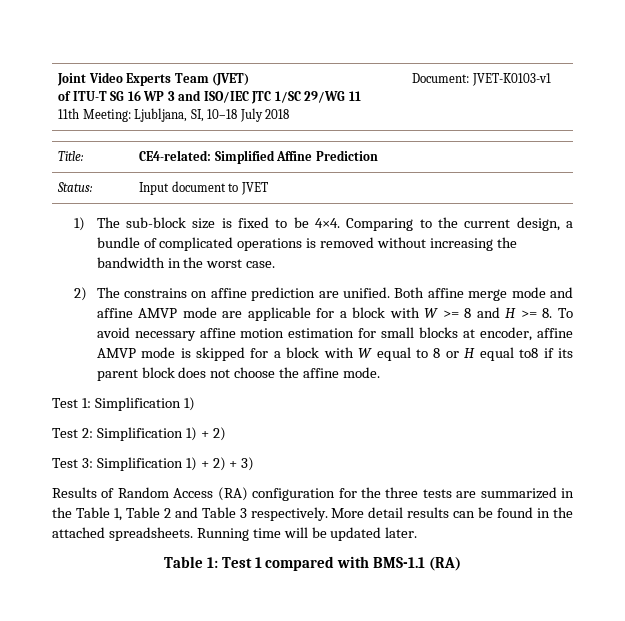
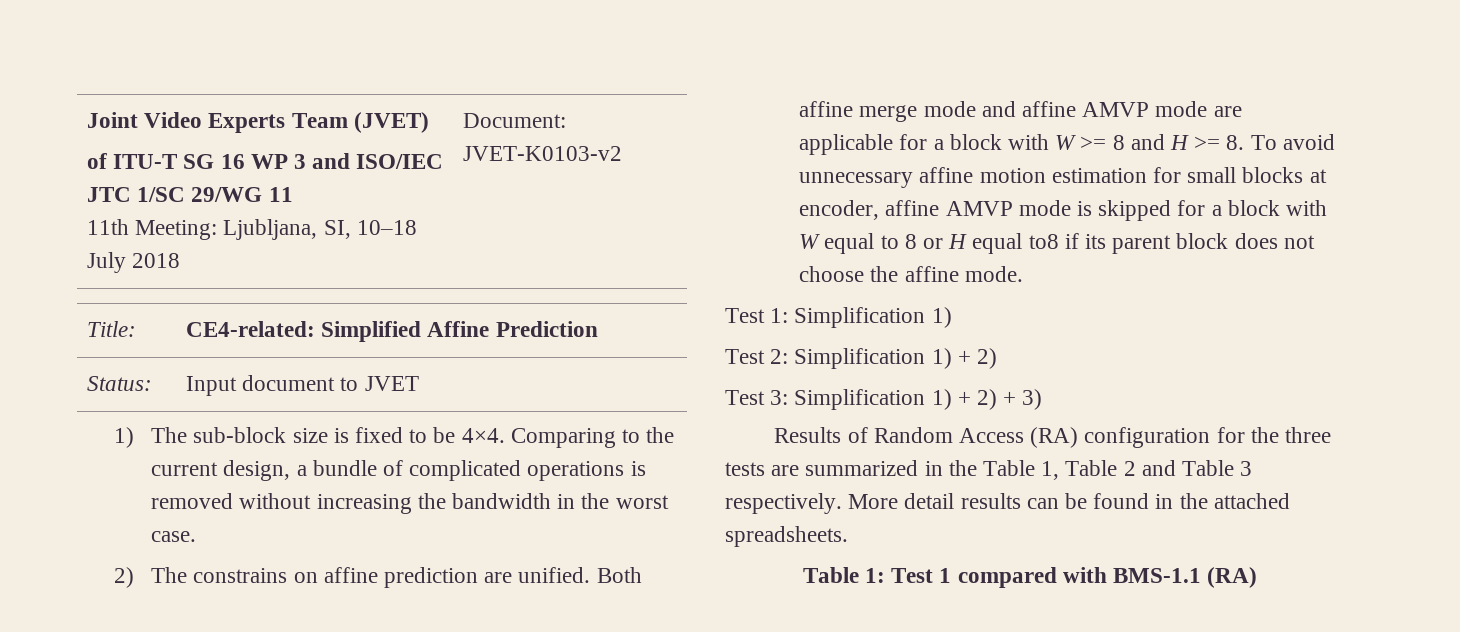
[471,73,551,86] JVET-K0103-v1 -> [463,146,623,161] JVET-K0103-v2
[134,331,196,341] necessary -> [799,172,914,188] unnecessary
[196,527,418,541] Running time will be updated later. -> (848, 536) none

